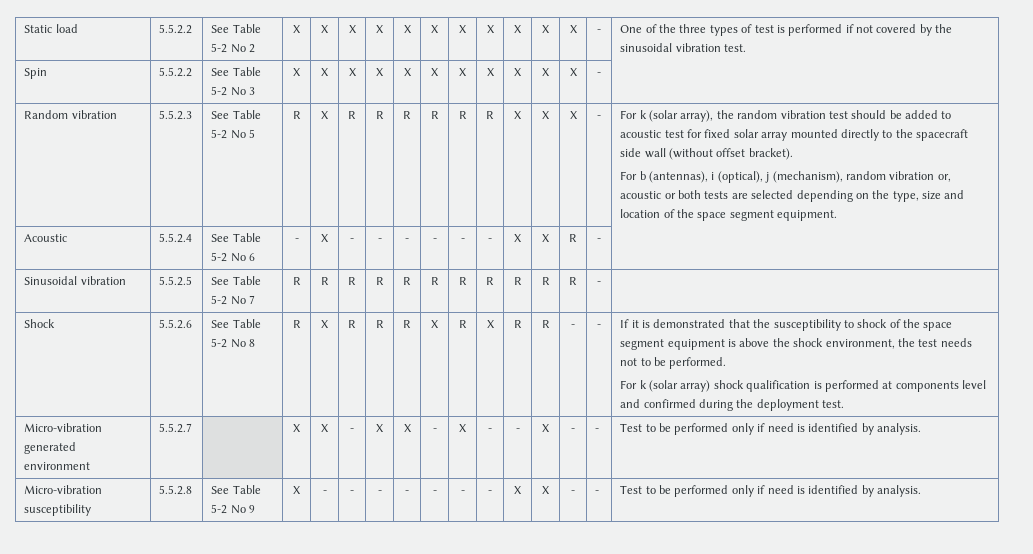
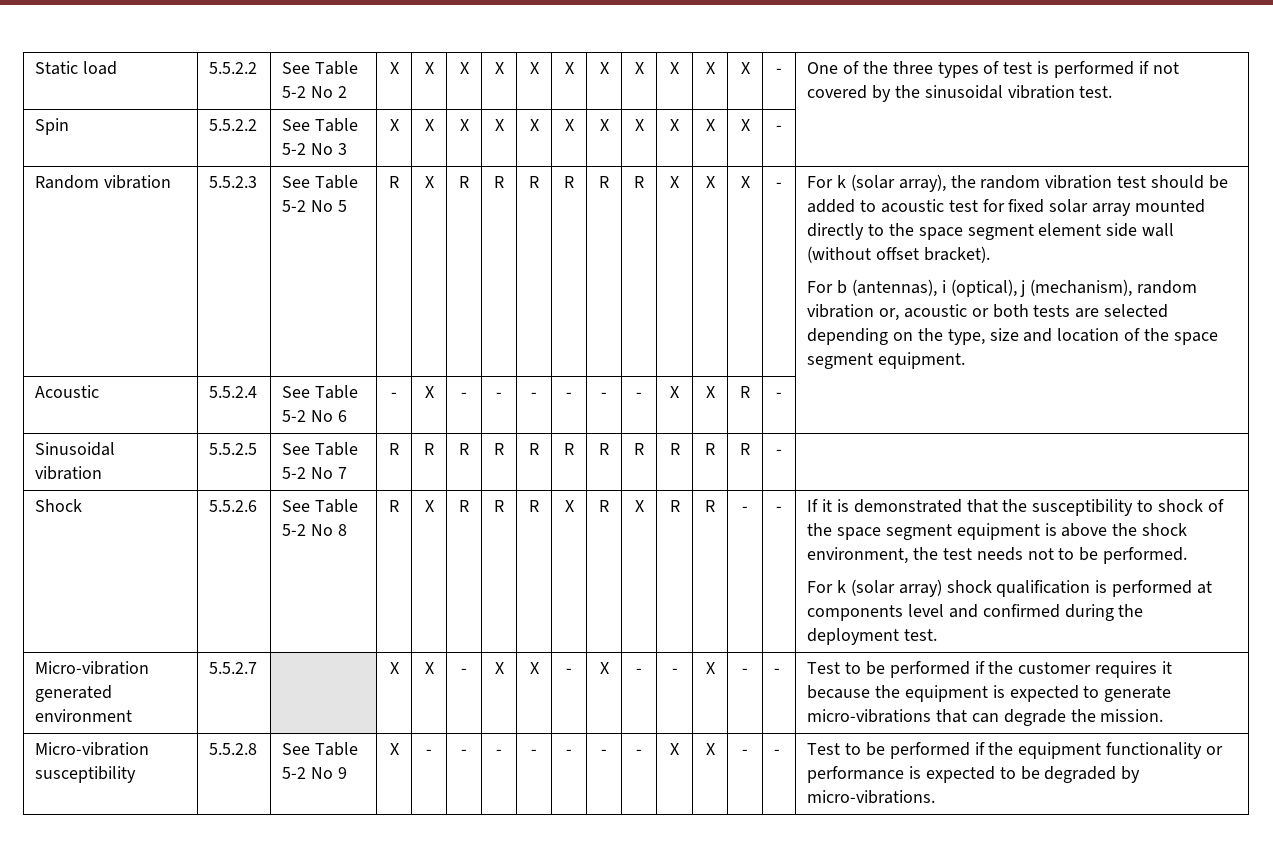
[916,129,969,141] spacecraft -> [918,223,1102,240] space segment element
[731,423,922,435] only if need is identified by analysis. -> [974,661,1172,678] [807,685,1172,702] [807,709,1164,726] if the customer requires it because the equipment is expected to generate micro-vibrations that can degrade the mission.
[731,485,922,497] only if need is identified by analysis. -> [974,742,1223,759] [807,766,1141,783] [807,790,936,804] if the equipment functionality or performance is expected to be degraded by micro-vibrations.

